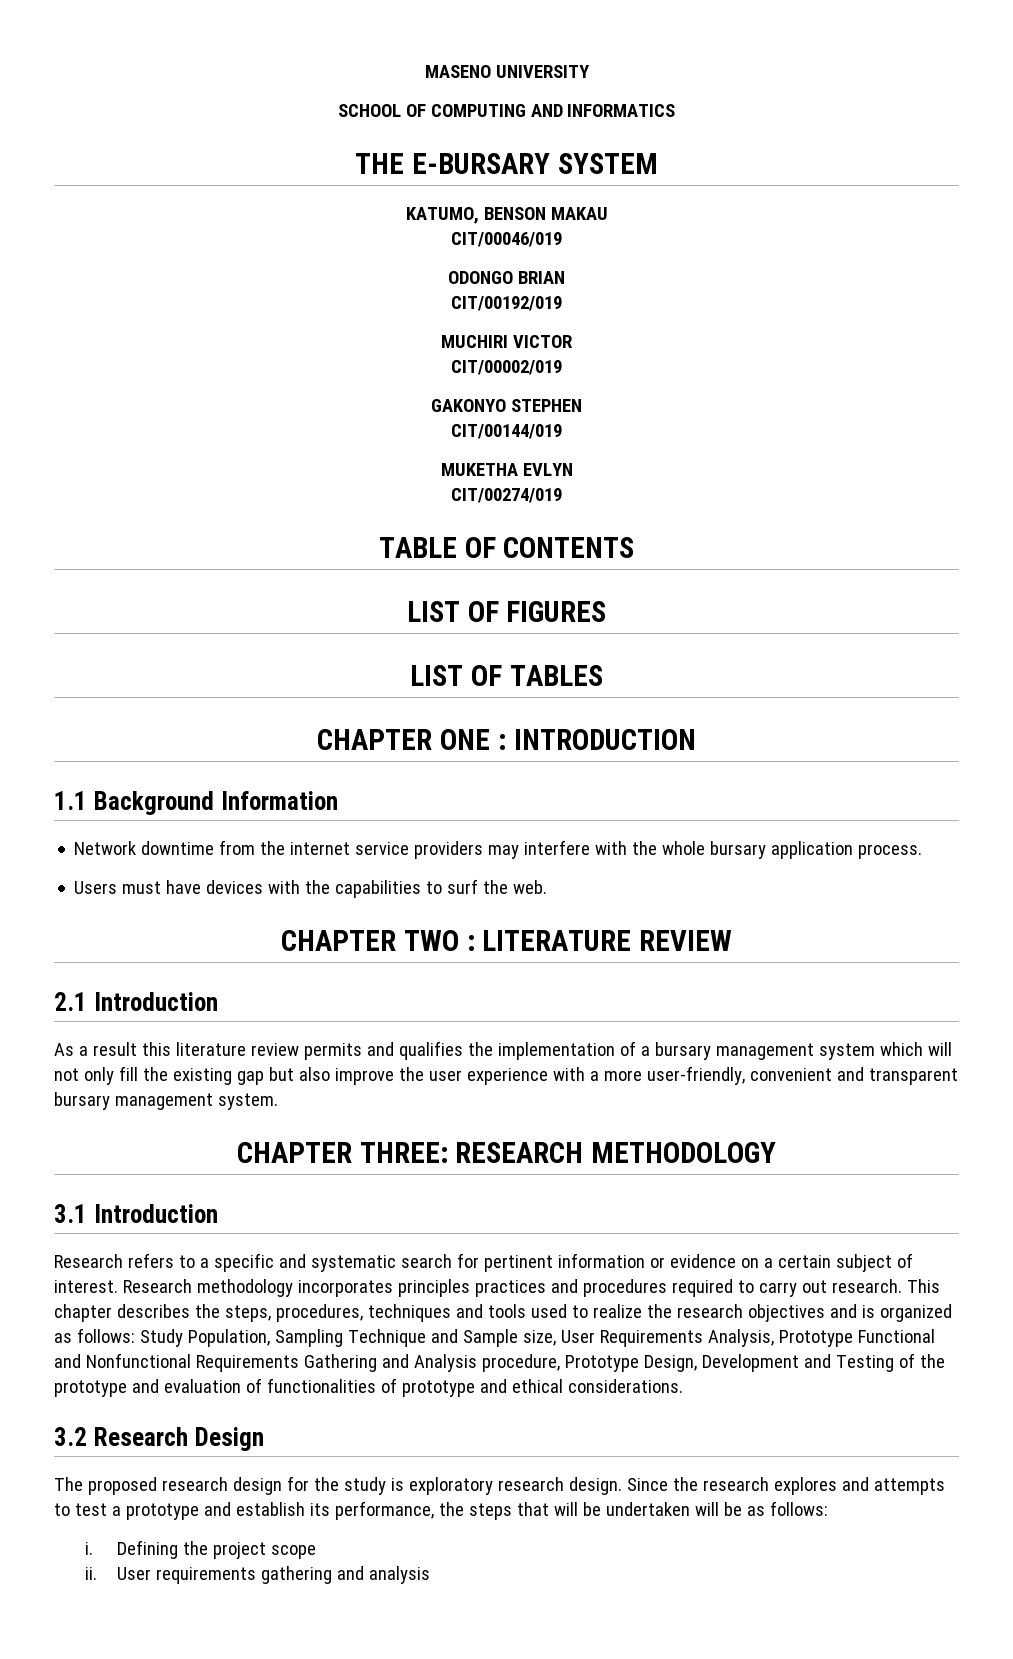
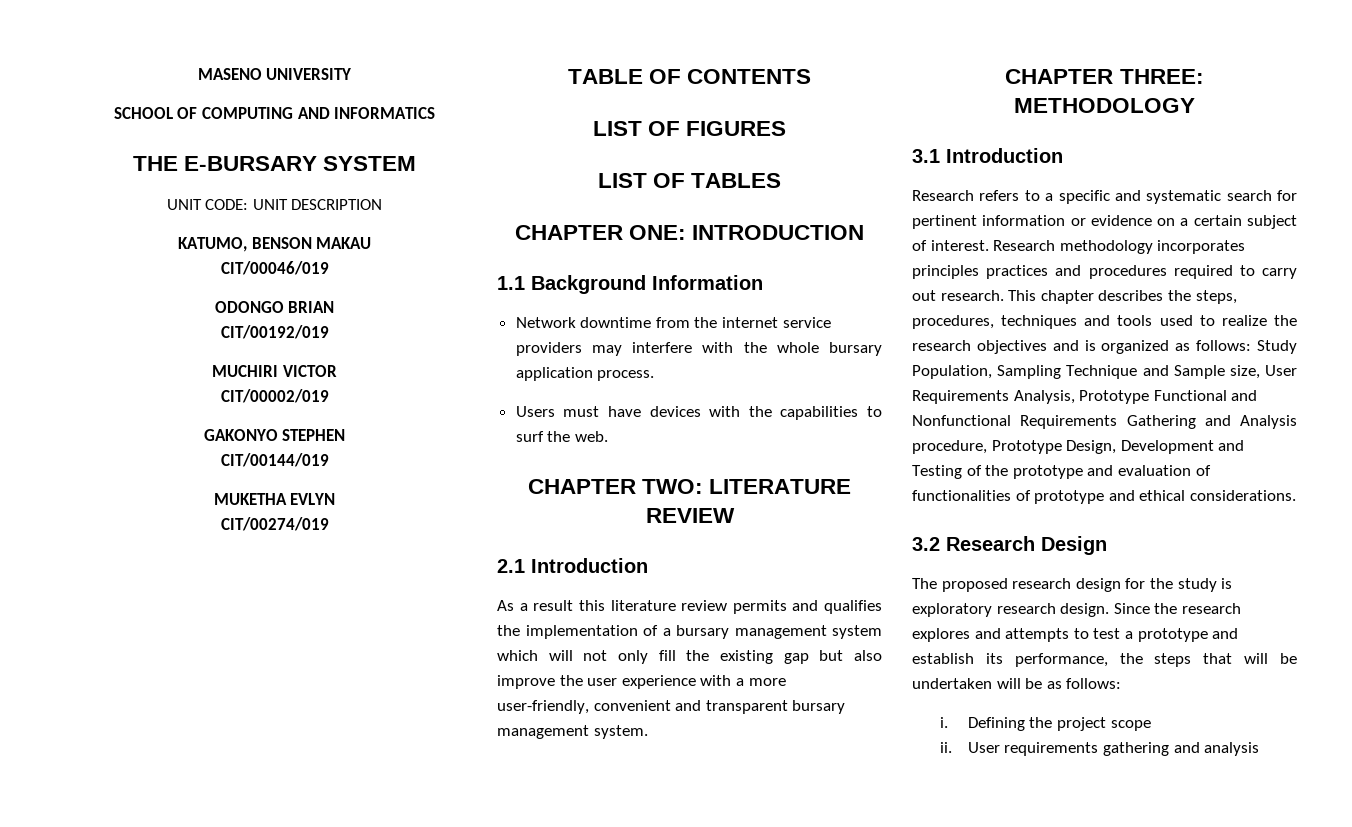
(658, 163) none -> [166,199,383,210] // UNIT CODE: UNIT DESCRIPTION
[440,729,506,750] ONE : -> [629,225,686,240] ONE:
[403,930,475,951] TWO : -> [642,479,703,494] TWO:
[455,1142,584,1163] RESEARCH -> (1204, 76) none

